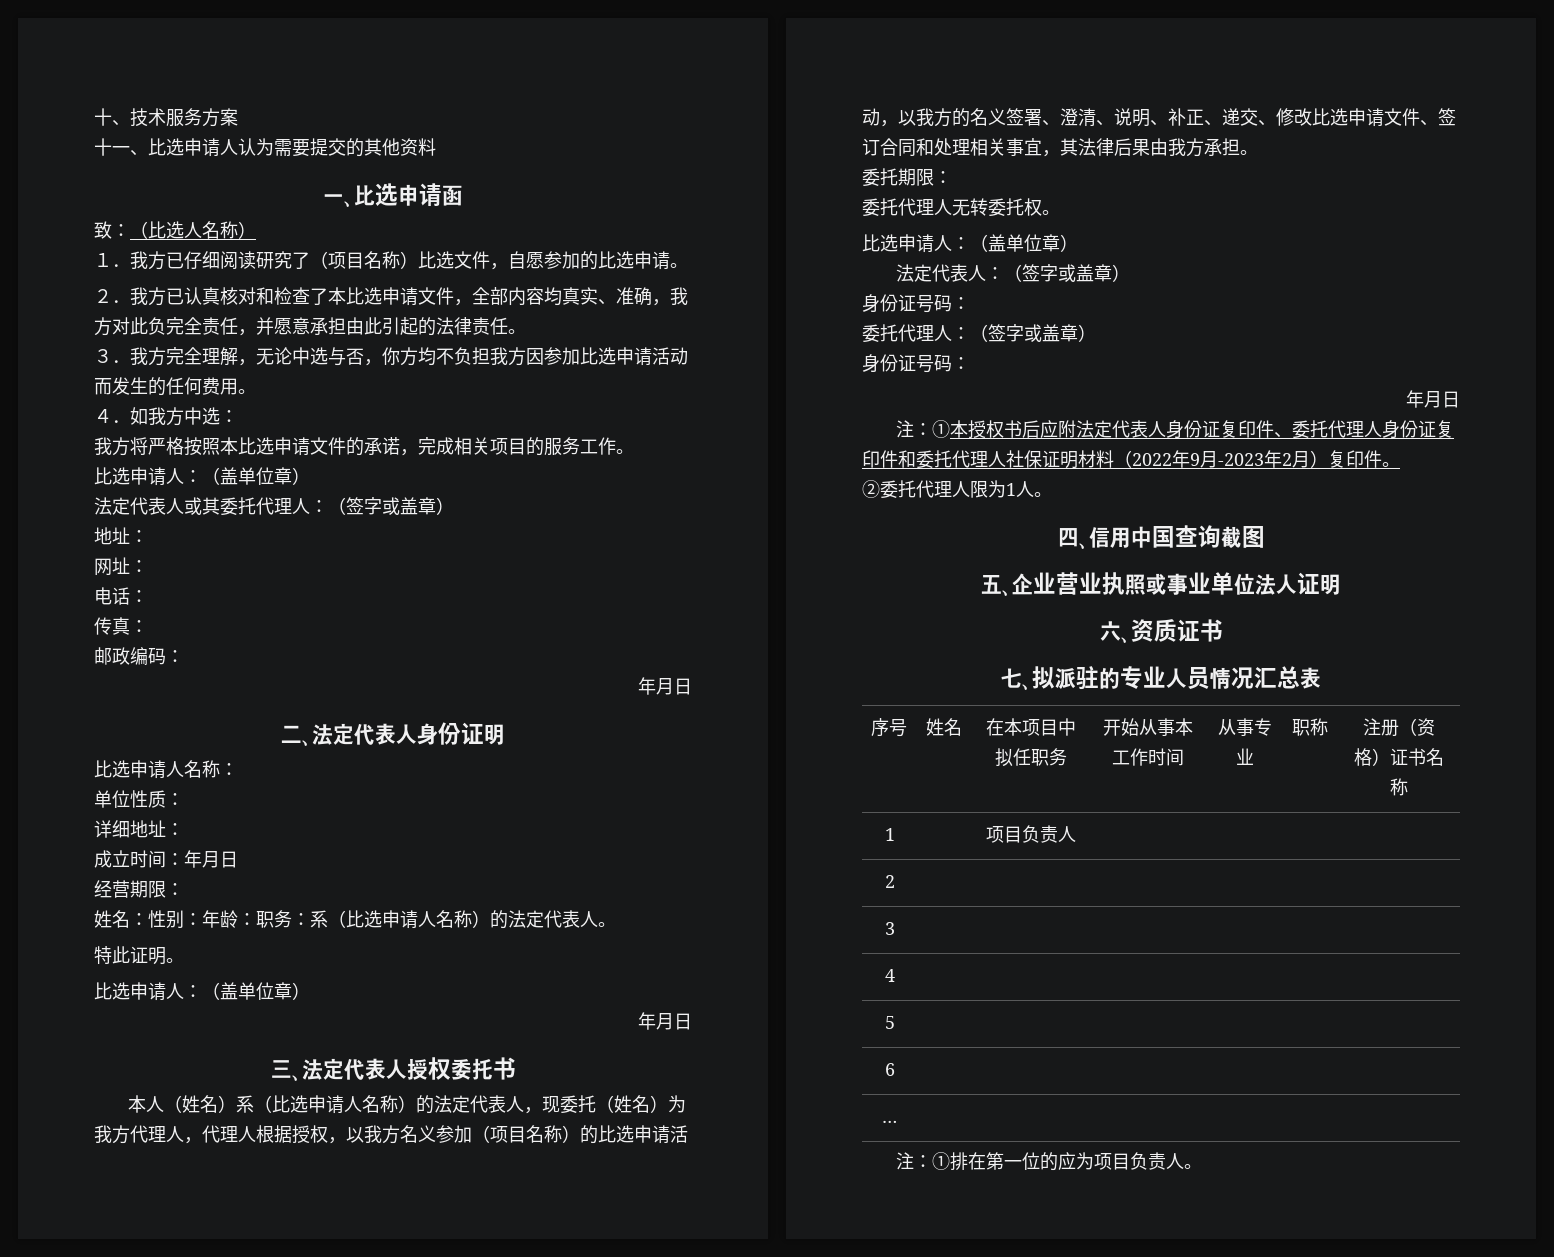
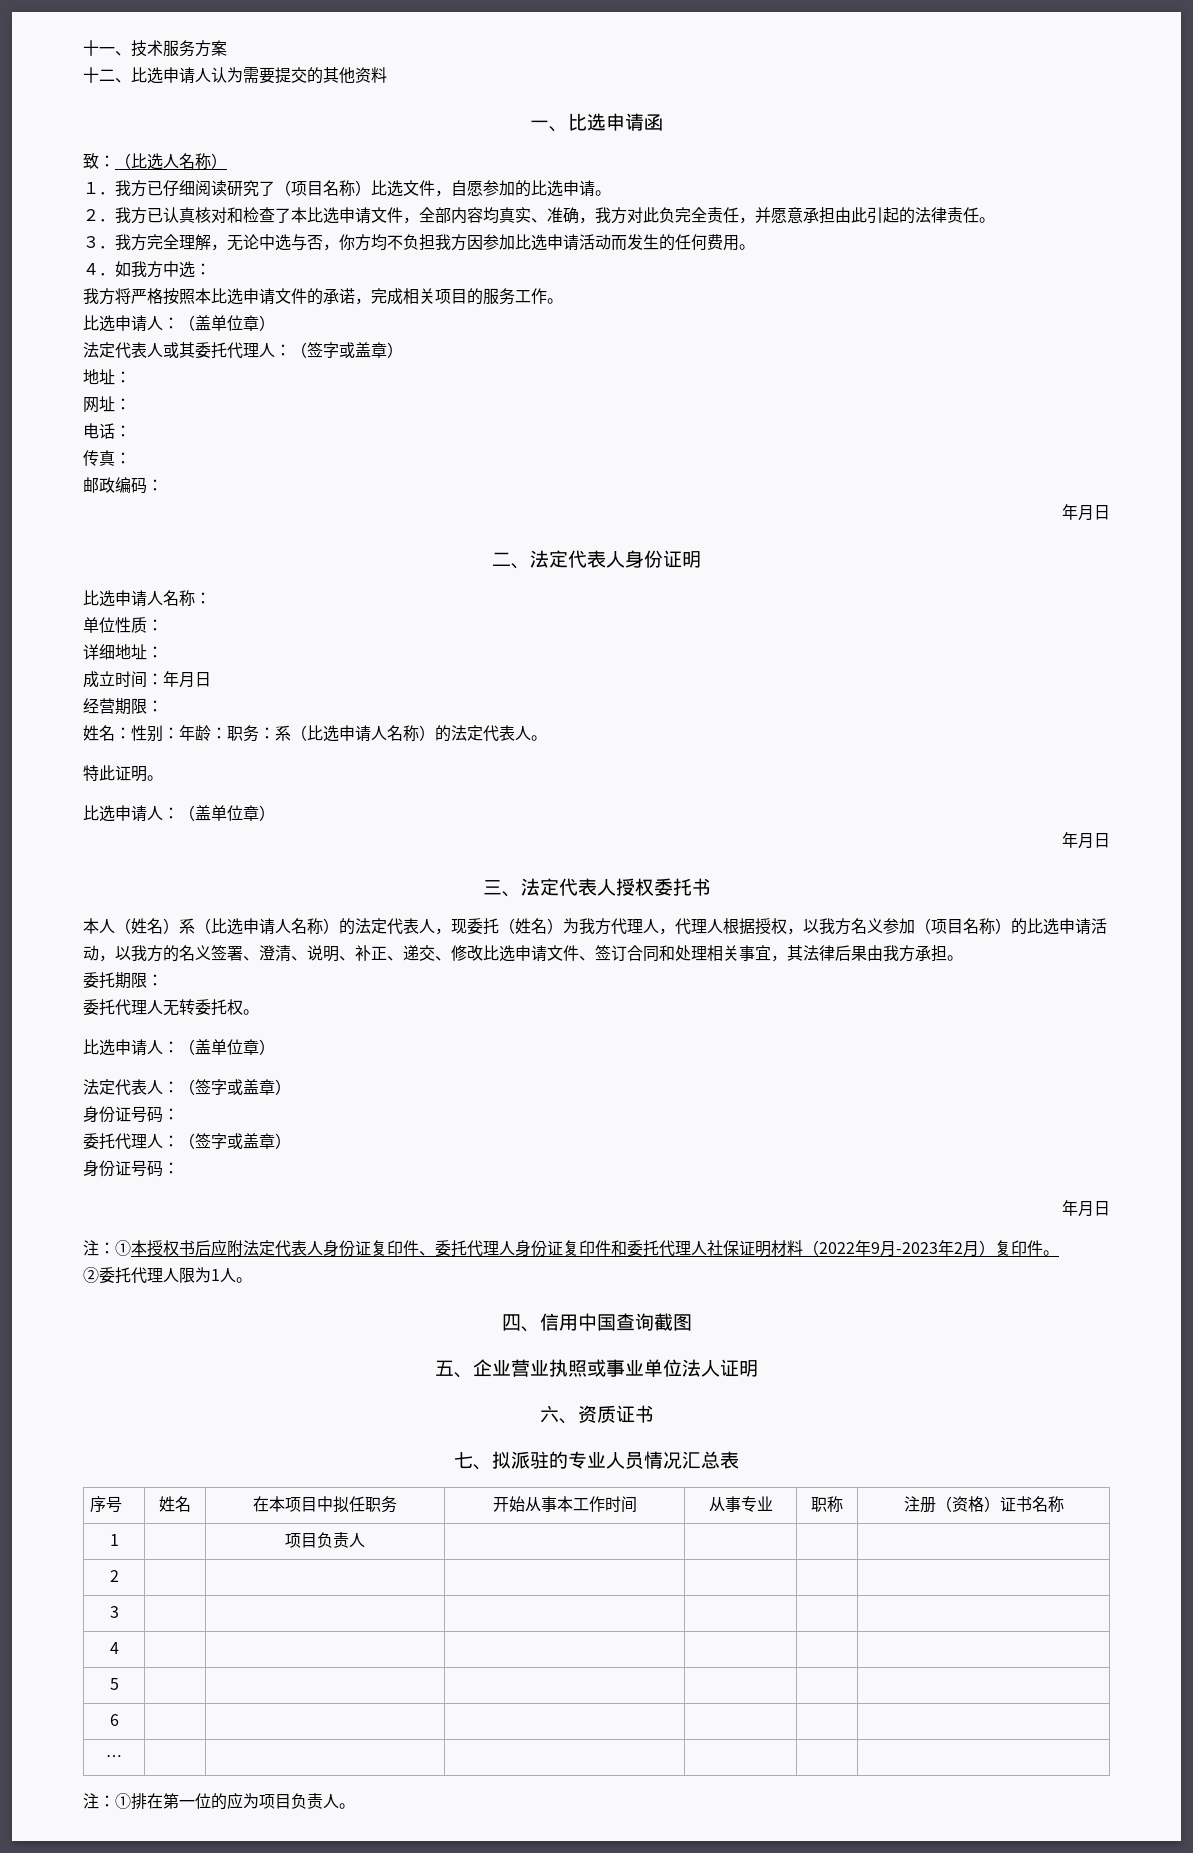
[94,108,112,126] 十 -> [83,40,115,56] 十一
[112,146,130,154] 一 -> [99,69,115,81] 二

